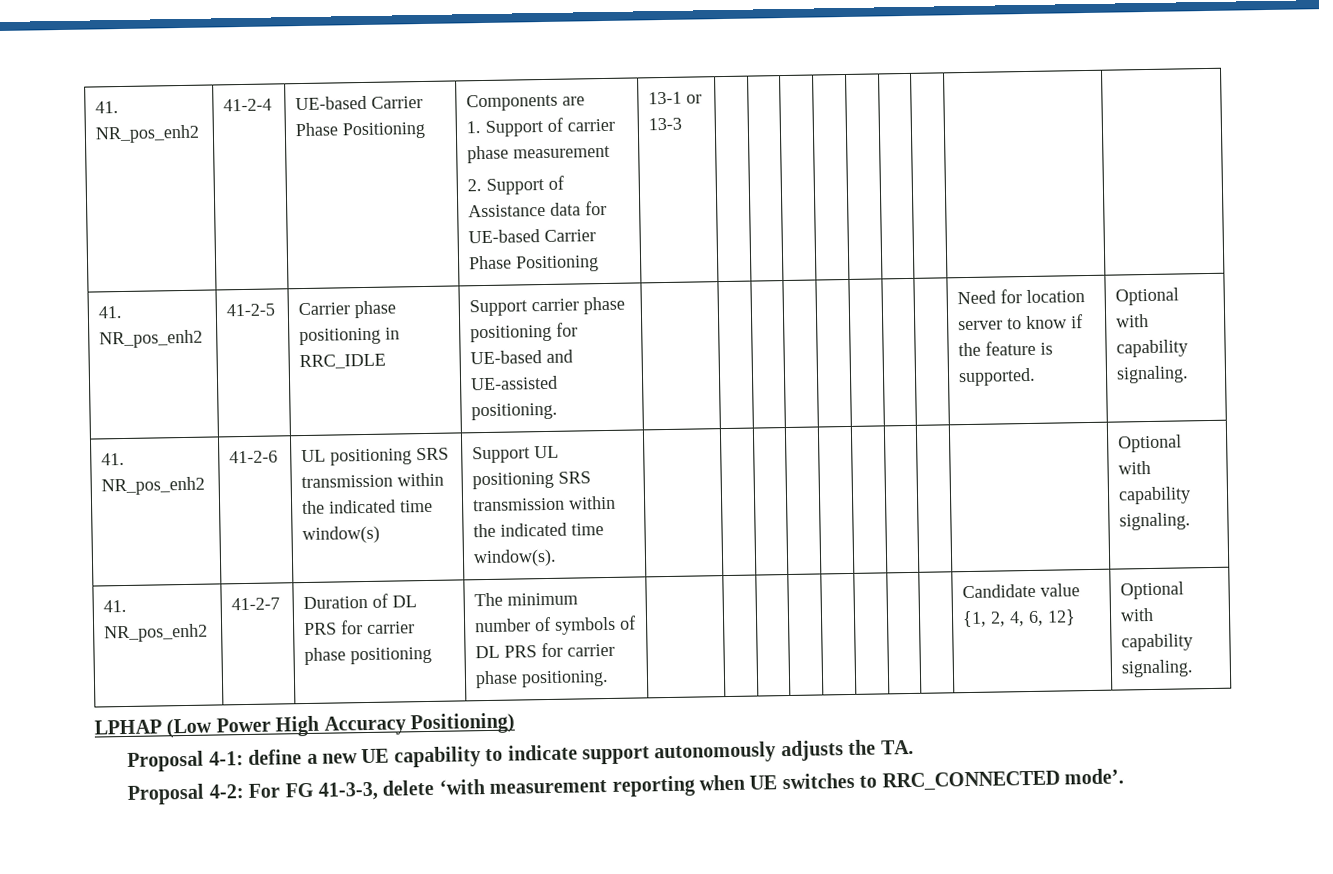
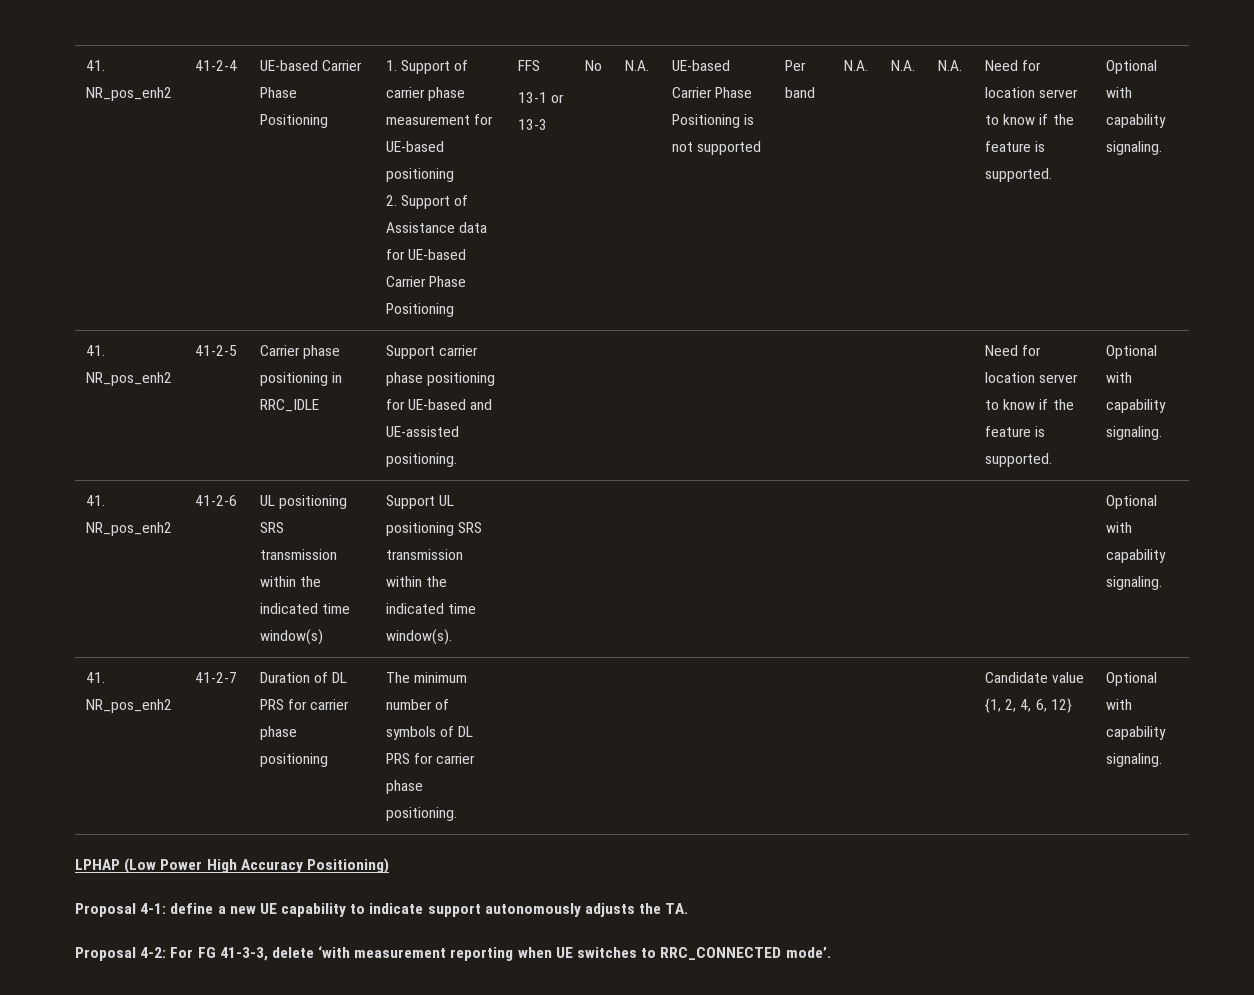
[466,93,586,112] Components are // -> (329, 121) none
(611, 152) none -> [474,114,494,125] [386,141,445,152] [386,168,455,182] for UE-based positioning
(600, 264) none -> [518,60,541,71] FFS //
(683, 124) | | | | | | | | -> [585,60,603,71] [625,60,650,71] [672,60,731,71] [672,87,753,98] [672,114,755,128] [672,141,762,155] [785,60,807,71] [785,87,816,98] [844,60,869,71] [891,60,916,71] [938,60,963,71] [985,60,1042,71] [985,87,1079,98] [985,114,1074,125] [985,141,1046,152] [985,168,1053,182] [1106,60,1158,74] [1106,87,1133,98] [1106,114,1167,128] [1106,141,1163,155] No | N.A. | UE-based Carrier Phase Positioning is not supported | Per band | N.A. | N.A. | N.A. | Need for location server to know if the feature is supported. | Optional with capability signaling.

